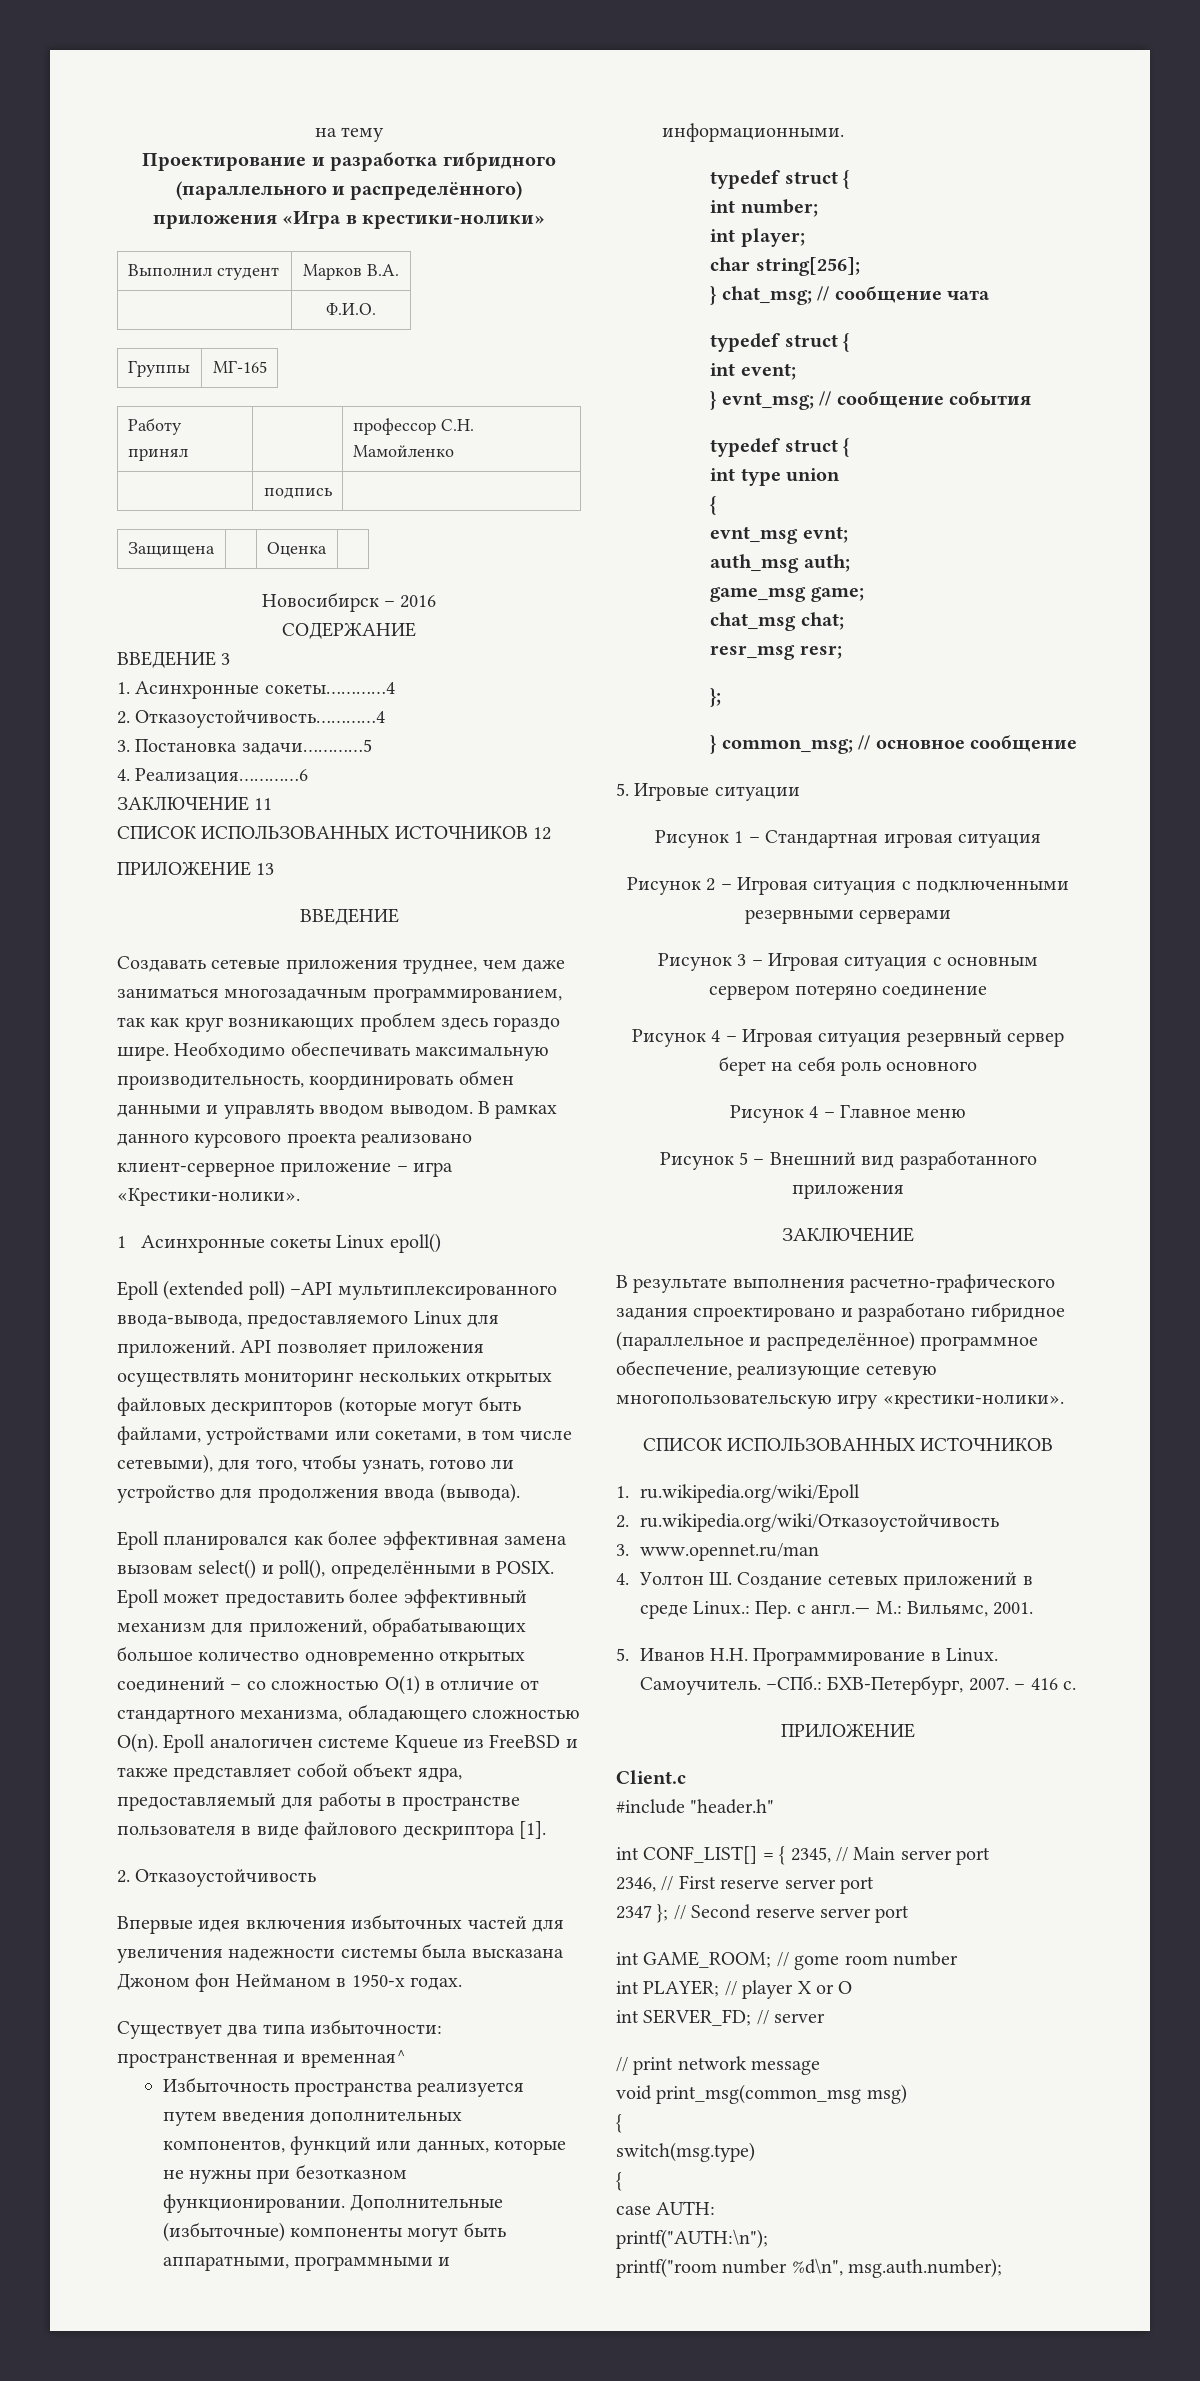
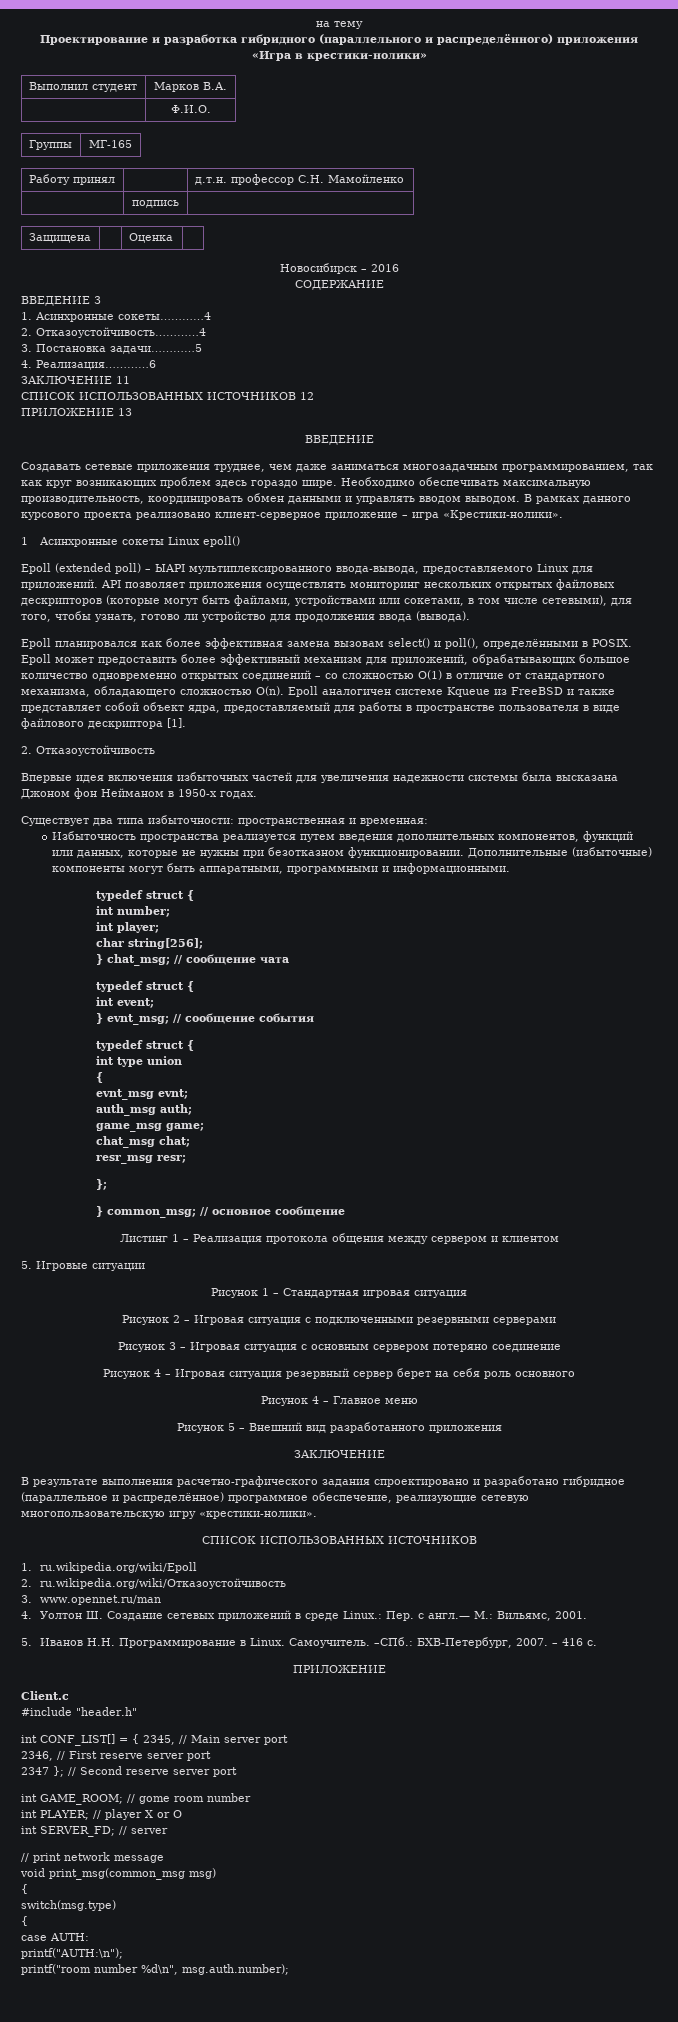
(188, 454) none -> [194,177,227,185] д.т.н.
[290,1282,333,1295] –API -> [145,564,185,572] – ЫAPI
[300,2050,406,2068] временная^ -> [360,818,428,826] временная:
(1077, 743) none -> [119,1233,559,1244] // Листинг 1 – Реализация протокола общения между сервером и клиентом

